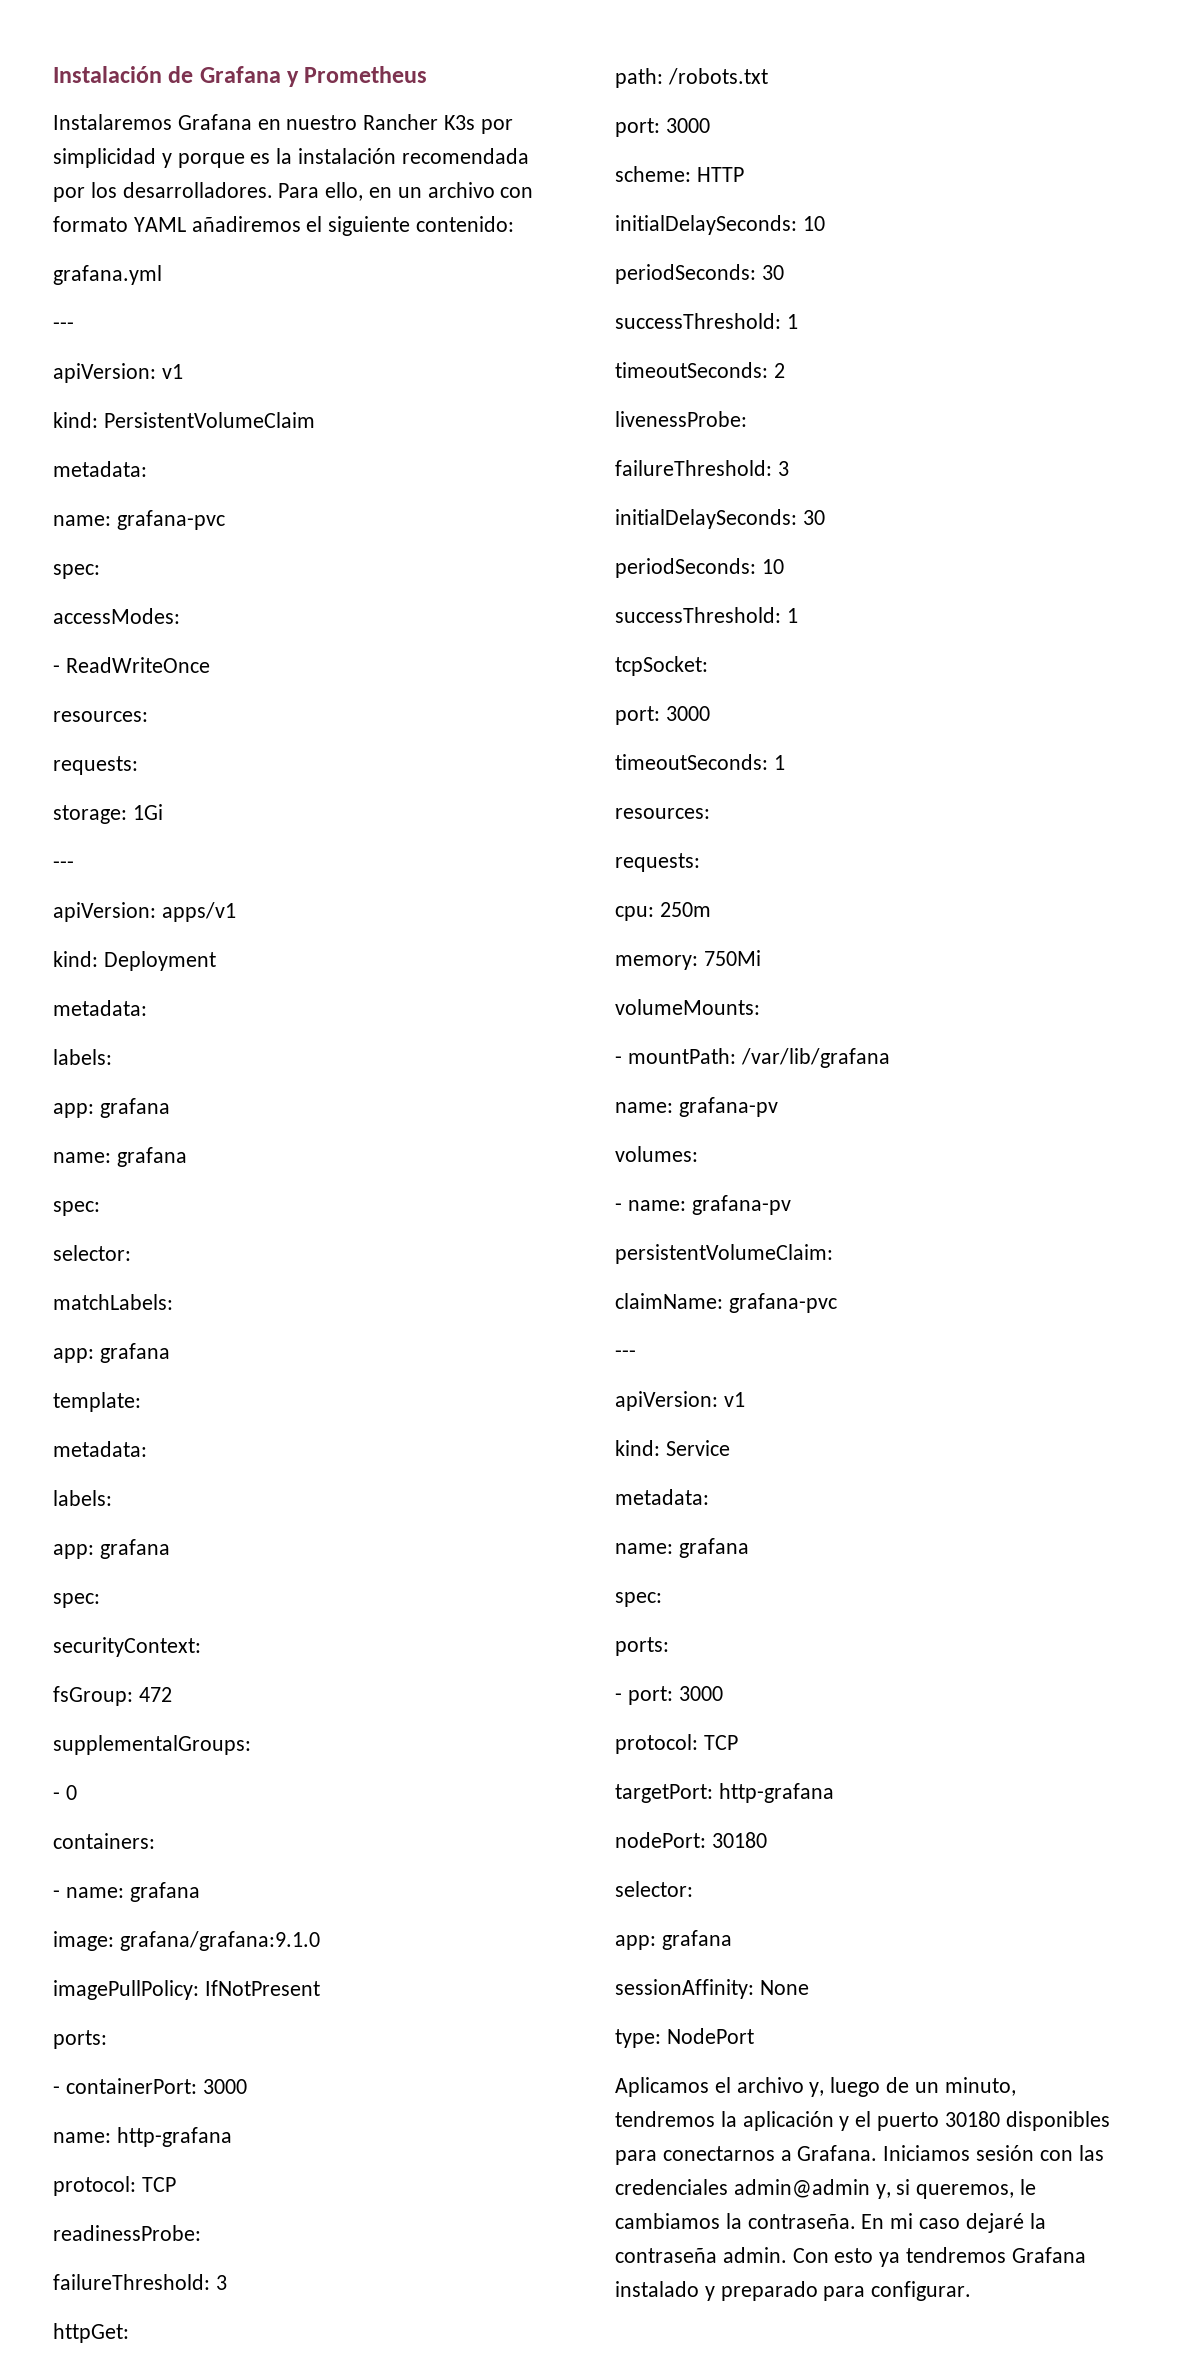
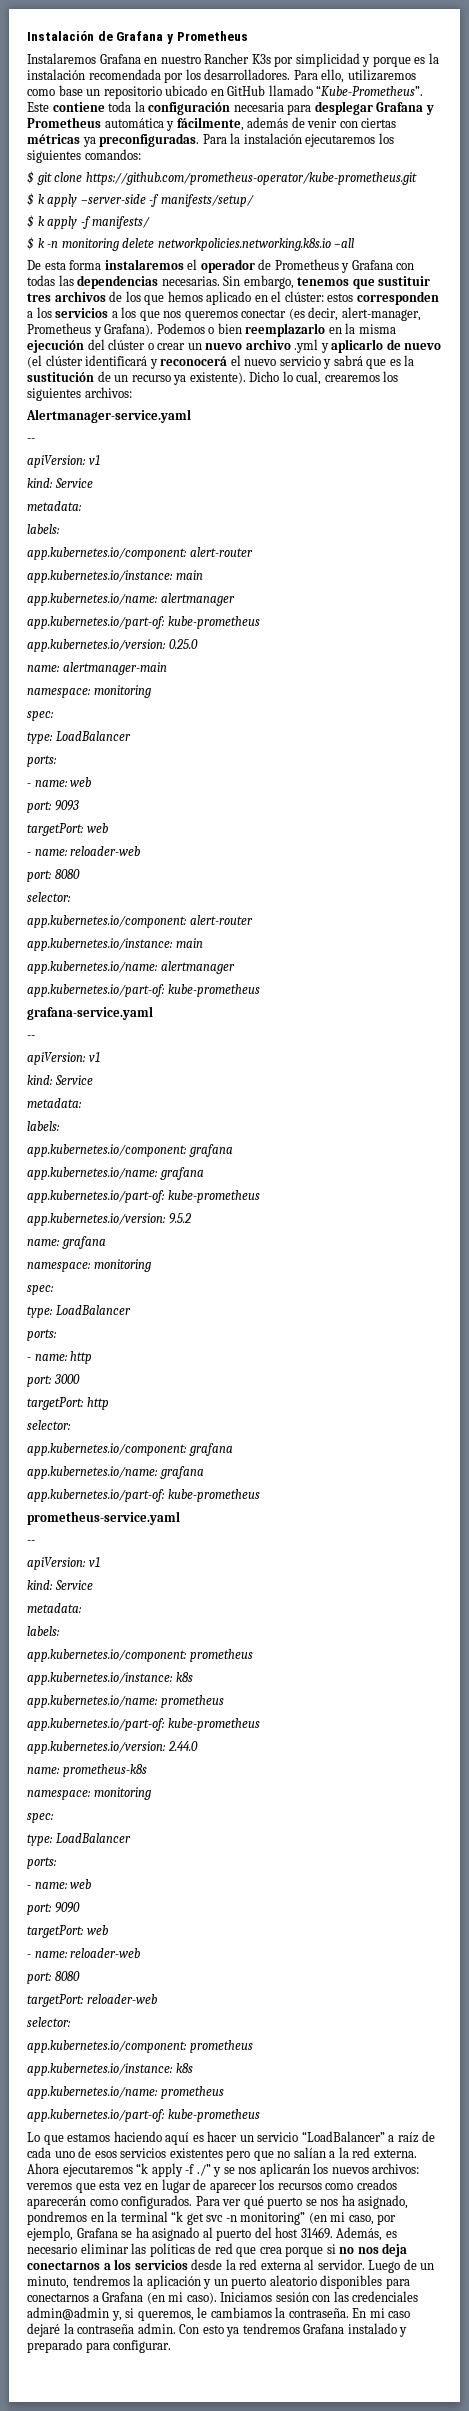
[369,182,534,198] [53,216,515,236] [53,265,162,285] [53,322,74,330] [53,363,183,383] [53,412,315,428] [53,461,147,477] [53,510,225,530] [53,564,100,579] [53,608,180,624] [53,657,210,673] [53,711,148,722] [53,756,138,775] [53,804,163,824] [53,861,74,869] [53,902,236,922] [53,951,216,971] [53,1000,147,1016] [53,1049,112,1065] [53,1098,170,1118] [53,1147,187,1167] [53,1201,100,1216] [53,1245,131,1261] [53,1294,173,1310] [53,1343,170,1363] [53,1392,141,1412] [53,1441,147,1457] [53,1490,112,1506] [53,1539,170,1559] [53,1593,100,1608] [53,1637,201,1657] [53,1686,172,1706] [53,1735,251,1755] [53,1785,77,1800] [53,1833,155,1849] [53,1882,200,1902] [53,1931,320,1951] [53,1980,320,2000] [53,2030,107,2049] [53,2078,247,2094] [53,2127,232,2147] [53,2176,176,2196] [53,2225,201,2241] [53,2274,227,2290] [53,2323,129,2343] [615,68,768,88] [615,118,710,137] [615,166,744,182] [615,215,825,235] [615,264,784,284] [615,313,798,329] [615,362,785,378] [615,411,747,427] [615,460,789,476] [615,509,825,529] [615,558,784,578] [615,607,798,623] [615,656,708,676] [615,706,710,725] [615,754,785,770] [615,808,710,819] [615,853,700,872] [615,902,711,921] [615,950,761,970] [615,999,760,1015] [615,1048,890,1068] [615,1097,778,1117] [615,1146,698,1162] [615,1195,791,1215] [615,1244,833,1264] [615,1293,837,1313] [615,1350,636,1358] [615,1391,745,1411] [615,1440,730,1456] [615,1489,709,1505] [615,1538,749,1558] [615,1592,662,1607] [615,1637,669,1656] [615,1686,723,1705] [615,1734,738,1754] [615,1783,834,1803] [615,1832,767,1848] [615,1881,693,1897] [615,1930,732,1950] [615,1979,809,1999] [615,2028,754,2048] [615,2077,881,2097] en un archivo con formato YAML añadiremos el siguiente contenido: // grafana.yml // --- // apiVersion: v1 // kind: PersistentVolumeClaim // metadata: // name: grafana-pvc // spec: // accessModes: // - ReadWriteOnce // resources: // requests: // storage: 1Gi // --- // apiVersion: apps/v1 // kind: Deployment // metadata: // labels: // app: grafana // name: grafana // spec: // selector: // matchLabels: // app: grafana // template: // metadata: // labels: // app: grafana // spec: // securityContext: // fsGroup: 472 // supplementalGroups: // - 0 // containers: // - name: grafana // image: grafana/grafana:9.1.0 // imagePullPolicy: IfNotPresent // ports: // - containerPort: 3000 // name: http-grafana // protocol: TCP // readinessProbe: // failureThreshold: 3 // httpGet: // path: /robots.txt // port: 3000 // scheme: HTTP // initialDelaySeconds: 10 // periodSeconds: 30 // successThreshold: 1 // timeoutSeconds: 2 // livenessProbe: // failureThreshold: 3 // initialDelaySeconds: 30 // periodSeconds: 10 // successThreshold: 1 // tcpSocket: // port: 3000 // timeoutSeconds: 1 // resources: // requests: // cpu: 250m // memory: 750Mi // volumeMounts: // - mountPath: /var/lib/grafana // name: grafana-pv // volumes: // - name: grafana-pv // persistentVolumeClaim: // claimName: grafana-pvc // --- // apiVersion: v1 // kind: Service // metadata: // name: grafana // spec: // ports: // - port: 3000 // protocol: TCP // targetPort: http-grafana // nodePort: 30180 // selector: // app: grafana // sessionAffinity: None // type: NodePort // Aplicamos el archivo y, luego -> [347,69,416,81] [27,85,424,99] [27,101,434,115] [27,117,397,131] [27,133,394,147] [27,149,141,163] [27,171,417,185] [27,193,254,207] [27,215,151,229] [27,237,355,251] [27,259,415,273] [27,275,431,289] [27,291,439,305] [27,307,421,321] [27,323,396,337] [27,339,442,353] [27,355,415,369] [27,371,399,385] [27,387,132,401] [26,409,191,423] [27,438,35,442] [27,455,100,468] [27,478,93,488] [27,501,82,511] [27,524,60,534] [27,547,253,560] [27,570,203,583] [27,593,235,606] [27,616,260,629] [27,639,198,652] [27,662,167,675] [27,685,151,698] [27,711,54,721] [27,731,131,744] [27,755,57,767] [27,777,92,787] [27,800,79,813] [27,823,108,836] [27,846,141,856] [27,869,80,882] [27,892,71,902] [27,915,253,928] [27,938,203,951] [27,961,235,974] [27,984,260,997] [27,1006,153,1020] [27,1035,35,1039] [27,1052,100,1065] [27,1075,93,1085] [27,1098,82,1108] [27,1121,60,1131] [27,1144,233,1157] [27,1167,204,1180] [27,1190,260,1203] [27,1213,191,1226] [27,1236,106,1249] [27,1259,151,1272] [27,1285,54,1295] [27,1305,131,1318] [27,1329,57,1341] [27,1351,93,1364] [27,1374,80,1387] [27,1397,109,1410] [27,1420,71,1430] [27,1443,233,1456] [27,1466,204,1479] [27,1489,260,1502] [27,1511,180,1525] [27,1540,35,1544] [27,1557,100,1570] [27,1580,93,1590] [27,1603,82,1613] [27,1626,60,1636] [27,1649,253,1662] [27,1672,193,1685] [27,1695,224,1708] [27,1718,260,1731] [27,1741,198,1754] [27,1764,147,1777] [27,1787,151,1800] [27,1813,54,1823] [27,1833,131,1846] [27,1857,57,1869] [27,1879,92,1889] [27,1902,80,1915] [27,1925,108,1938] [27,1948,141,1958] [27,1971,80,1984] [27,1994,157,2007] [27,2017,71,2027] [27,2040,253,2053] [27,2063,193,2076] [27,2086,224,2099] [27,2109,260,2122] [27,2131,436,2145] [27,2147,417,2161] [27,2163,420,2177] [26,2179,397,2193] [27,2195,409,2209] [27,2211,397,2225] [27,2227,397,2241] [27,2243,408,2257] [27,2259,401,2273] utilizaremos como base un repositorio ubicado en GitHub llamado “Kube-Prometheus”. Este contiene toda la configuración necesaria para desplegar Grafana y Prometheus automática y fácilmente, además de venir con ciertas métricas ya preconfiguradas. Para la instalación ejecutaremos los siguientes comandos: // $ git clone https://github.com/prometheus-operator/kube-prometheus.git // $ k apply –server-side -f manifests/setup/ // $ k apply -f manifests/ // $ k -n monitoring delete networkpolicies.networking.k8s.io –all // De esta forma instalaremos el operador de Prometheus y Grafana con todas las dependencias necesarias. Sin embargo, tenemos que sustituir tres archivos de los que hemos aplicado en el clúster: estos corresponden a los servicios a los que nos queremos conectar (es decir, alert-manager, Prometheus y Grafana). Podemos o bien reemplazarlo en la misma ejecución del clúster o crear un nuevo archivo .yml y aplicarlo de nuevo (el clúster identificará y reconocerá el nuevo servicio y sabrá que es la sustitución de un recurso ya existente). Dicho lo cual, crearemos los siguientes archivos: // Alertmanager-service.yaml // -- // apiVersion: v1 // kind: Service // metadata: // labels: // app.kubernetes.io/component: alert-router // app.kubernetes.io/instance: main // app.kubernetes.io/name: alertmanager // app.kubernetes.io/part-of: kube-prometheus // app.kubernetes.io/version: 0.25.0 // name: alertmanager-main // namespace: monitoring // spec: // type: LoadBalancer // ports: // - name: web // port: 9093 // targetPort: web // - name: reloader-web // port: 8080 // selector: // app.kubernetes.io/component: alert-router // app.kubernetes.io/instance: main // app.kubernetes.io/name: alertmanager // app.kubernetes.io/part-of: kube-prometheus // grafana-service.yaml // -- // apiVersion: v1 // kind: Service // metadata: // labels: // app.kubernetes.io/component: grafana // app.kubernetes.io/name: grafana // app.kubernetes.io/part-of: kube-prometheus // app.kubernetes.io/version: 9.5.2 // name: grafana // namespace: monitoring // spec: // type: LoadBalancer // ports: // - name: http // port: 3000 // targetPort: http // selector: // app.kubernetes.io/component: grafana // app.kubernetes.io/name: grafana // app.kubernetes.io/part-of: kube-prometheus // prometheus-service.yaml // -- // apiVersion: v1 // kind: Service // metadata: // labels: // app.kubernetes.io/component: prometheus // app.kubernetes.io/instance: k8s // app.kubernetes.io/name: prometheus // app.kubernetes.io/part-of: kube-prometheus // app.kubernetes.io/version: 2.44.0 // name: prometheus-k8s // namespace: monitoring // spec: // type: LoadBalancer // ports: // - name: web // port: 9090 // targetPort: web // - name: reloader-web // port: 8080 // targetPort: reloader-web // selector: // app.kubernetes.io/component: prometheus // app.kubernetes.io/instance: k8s // app.kubernetes.io/name: prometheus // app.kubernetes.io/part-of: kube-prometheus // Lo que estamos haciendo aquí es hacer un servicio “LoadBalancer” a raíz de cada uno de esos servicios existentes pero que no salían a la red externa. Ahora ejecutaremos “k apply -f ./” y se nos aplicarán los nuevos archivos: veremos que esta vez en lugar de aparecer los recursos como creados aparecerán como configurados. Para ver qué puerto se nos ha asignado, pondremos en la terminal “k get svc -n monitoring” (en mi caso, por ejemplo, Grafana se ha asignado al puerto del host 31469. Además, es necesario eliminar las políticas de red que crea porque si no nos deja conectarnos a los servicios desde la red externa al servidor. Luego
[855,2111,1000,2131] el puerto 30180 -> [213,2275,317,2289] un puerto aleatorio
[797,2145,878,2161] Grafana. -> [102,2292,217,2304] Grafana (en mi caso).

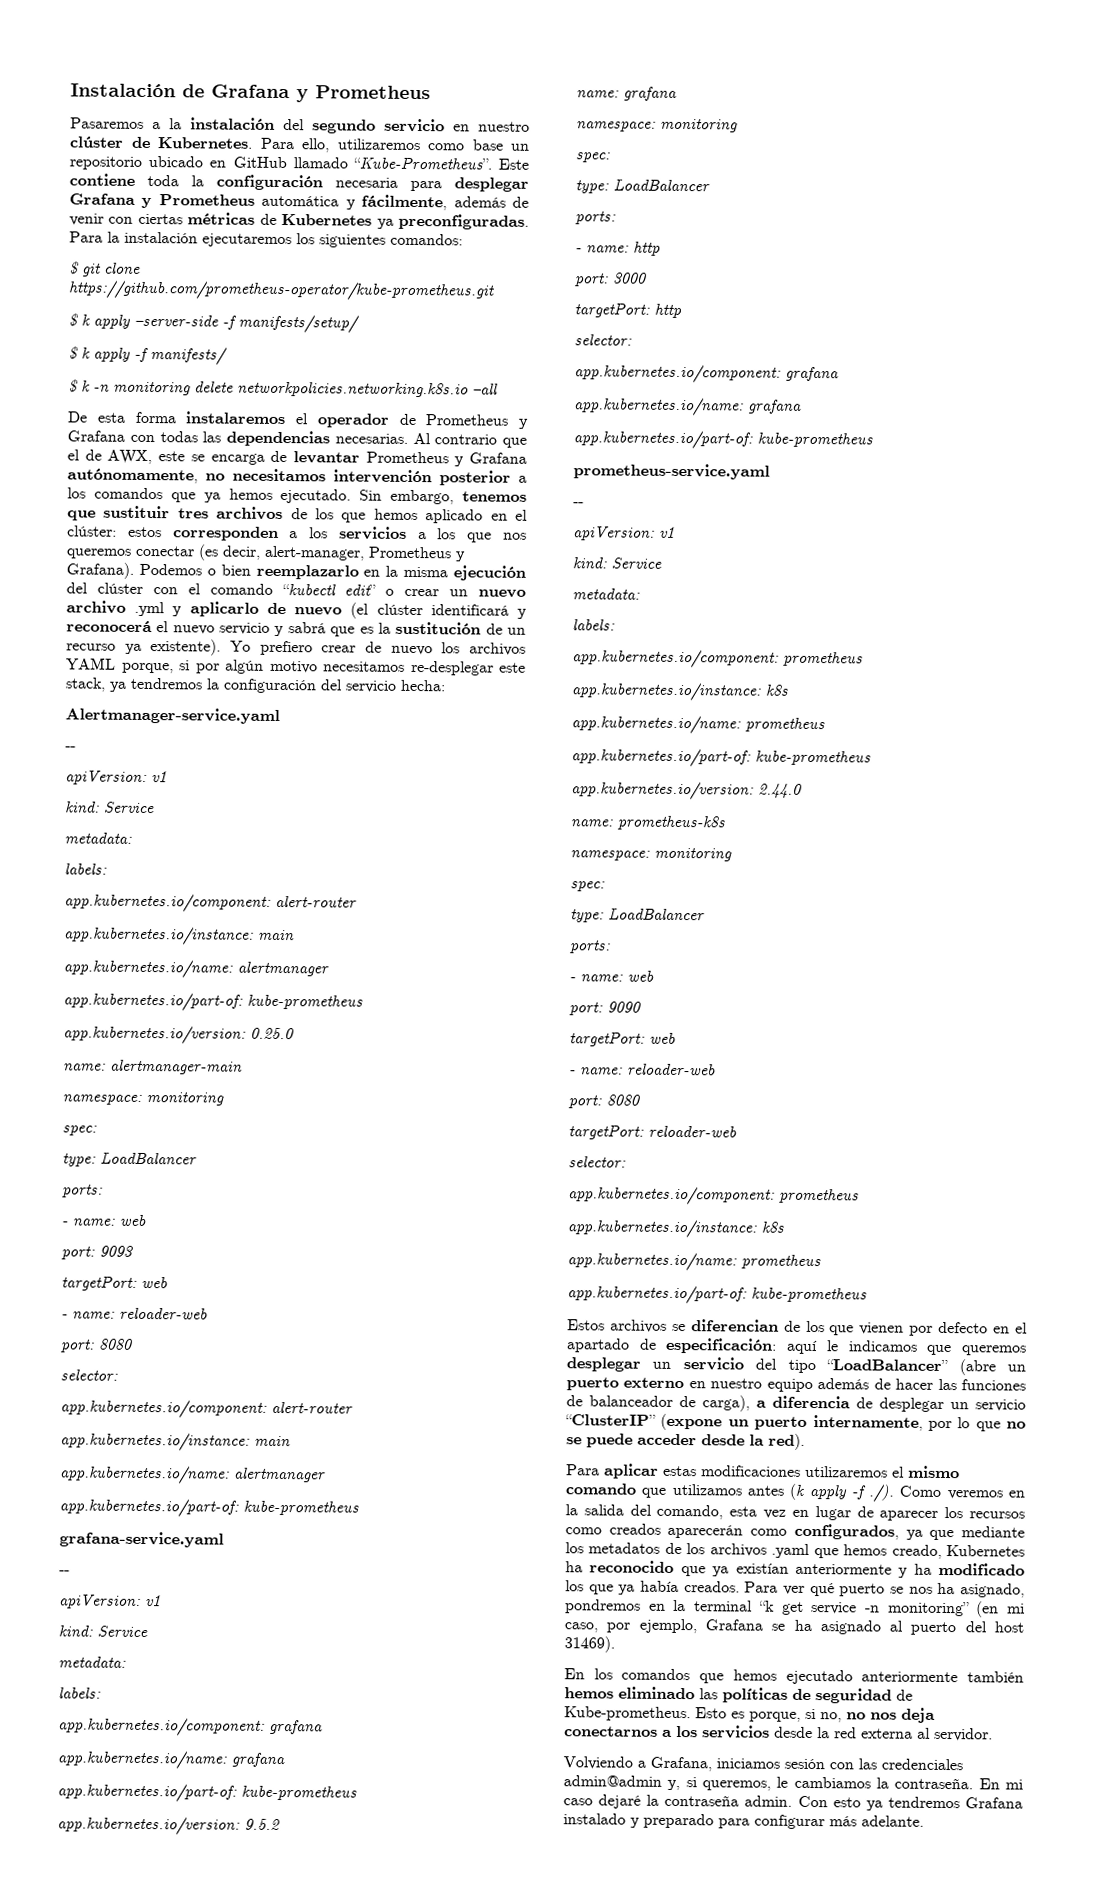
[27,53,439,67] [27,69,291,83] Instalaremos Grafana en nuestro Rancher K3s por simplicidad y porque es la instalación recomendada por los desarrolladores. -> [70,117,530,134] [69,136,253,149] Pasaremos a la instalación del segundo servicio en nuestro clúster de Kubernetes.
(80, 139) none -> [259,213,373,226] de Kubernetes
(220, 281) none -> [412,432,527,448] [67,449,527,467] [67,468,527,486] [67,487,352,504] Al contrario que el de AWX, este se encarga de levantar Prometheus y Grafana autónomamente, no necesitamos intervención posterior a los comandos que ya hemos ejecutado.
(146, 344) none -> [152,583,377,596] con el comando “kubectl edit”
[249,371,399,385] [27,387,132,401] Dicho lo cual, crearemos los siguientes archivos: -> [230,640,526,656] [66,657,526,676] [65,677,446,694] Yo prefiero crear de nuevo los archivos YAML porque, si por algún motivo necesitamos re-desplegar este stack, ya tendremos la configuración del servicio hecha:
[27,2131,436,2145] [27,2147,417,2161] [27,2163,420,2177] [26,2183,96,2193] Lo que estamos haciendo aquí es hacer un servicio “LoadBalancer” a raíz de cada uno de esos servicios existentes pero que no salían a la red externa. Ahora ejecutaremos “k apply -f ./” y se nos aplicarán los nuevos archivos: veremos que -> [567,1319,1029,1336] [566,1337,1027,1356] [566,1357,1026,1376] [566,1377,1027,1393] [566,1395,1026,1412] [565,1413,1026,1432] [566,1433,805,1450] [566,1463,960,1479] [565,1483,1025,1503] [565,1504,724,1520] Estos archivos se diferencian de los que vienen por defecto en el apartado de especificación: aquí le indicamos que queremos desplegar un servicio del tipo “LoadBalancer” (abre un puerto externo en nuestro equipo además de hacer las funciones de balanceador de carga), a diferencia de desplegar un servicio “ClusterIP” (expone un puerto internamente, por lo que no se puede acceder desde la red). // Para aplicar estas modificaciones utilizaremos el mismo comando que utilizamos antes (k apply -f ./). Como veremos en la salida del comando,
[121,2195,193,2209] configurados. -> [793,1523,1025,1541] [565,1542,1025,1559] [565,1560,1025,1578] [565,1580,740,1595] configurados, ya que mediante los metadatos de los archivos .yaml que hemos creado, Kubernetes ha reconocido que ya existían anteriormente y ha modificado los que ya había creados.
[206,2215,224,2222] svc -> [811,1602,858,1615] service
[300,2227,397,2241] [27,2243,336,2257] 31469. Además, es necesario eliminar las políticas de red que crea porque si -> [564,1636,615,1653] [564,1668,1024,1685] [564,1686,913,1704] [564,1706,842,1723] 31469). // En los comandos que hemos ejecutado anteriormente también hemos eliminado las políticas de seguridad de Kube-prometheus. Esto es porque, si no,
[368,2259,435,2273] [27,2275,410,2289] [27,2292,273,2304] Luego de un minuto, tendremos la aplicación y un puerto aleatorio disponibles para conectarnos a Grafana (en mi caso). Iniciamos -> [563,1756,780,1772] // Volviendo a Grafana, iniciamos
[113,2340,172,2353] configurar. -> [754,1814,924,1830] configurar más adelante.

